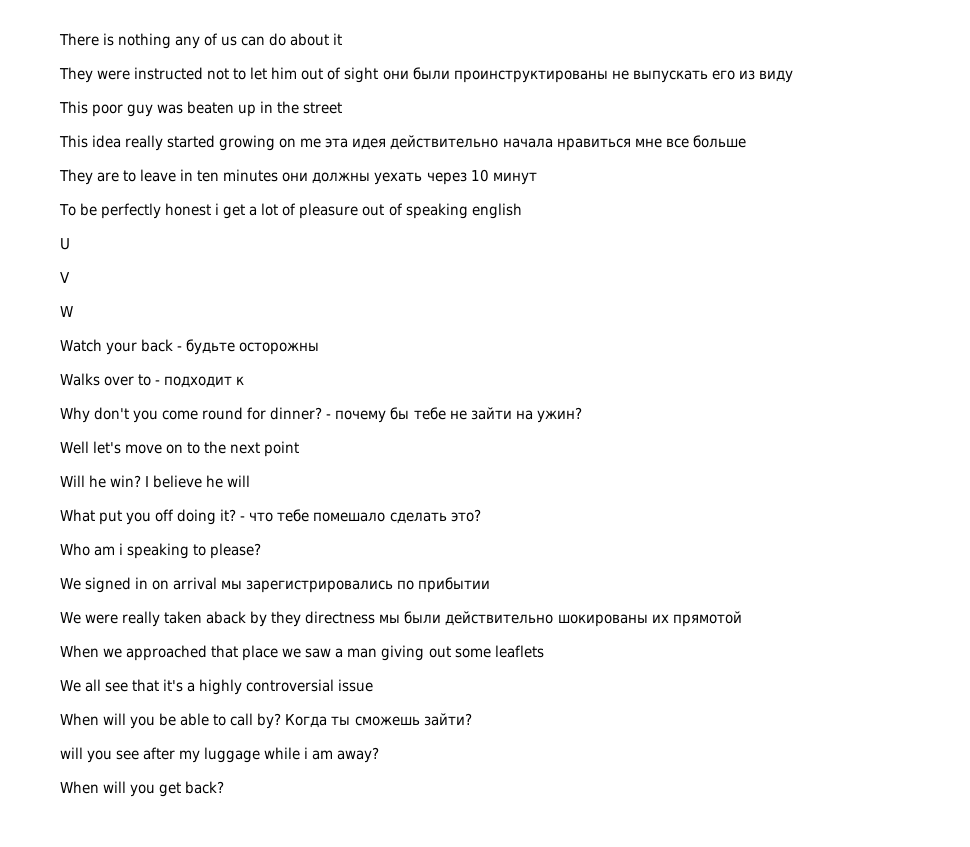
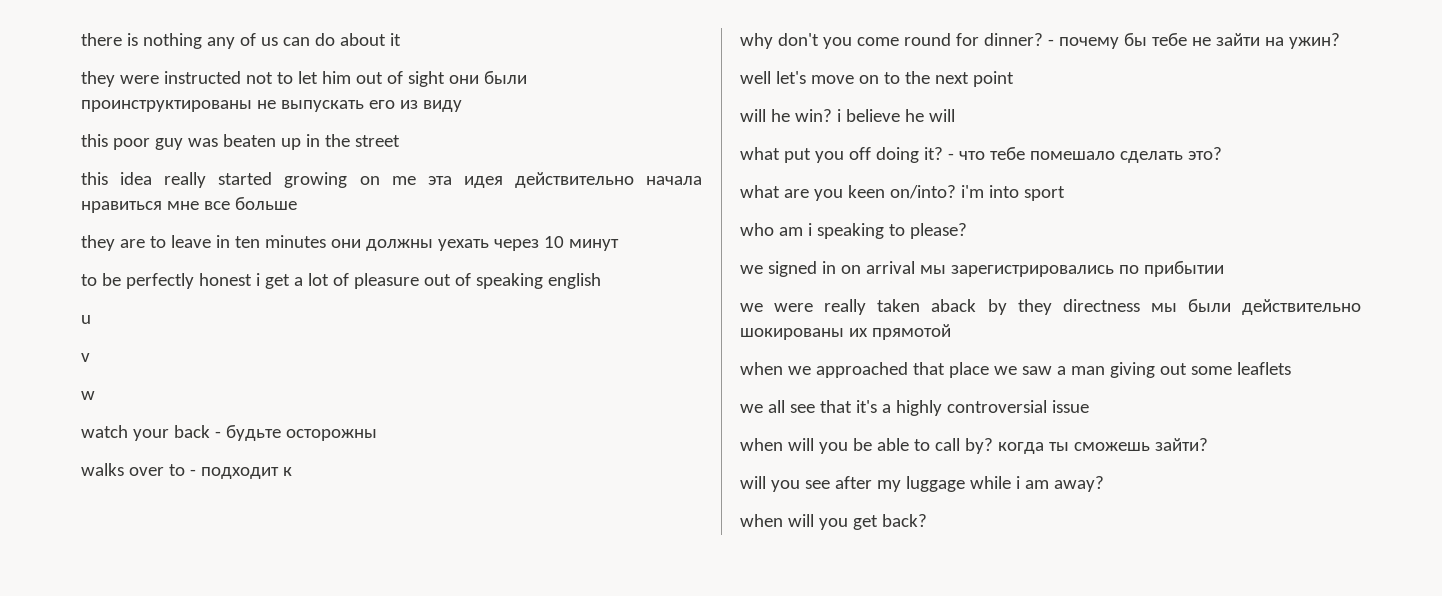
[59,33,99,46] There -> [81,33,122,46] there
[59,67,93,83] They -> [81,71,115,87] they
[59,101,88,114] This -> [81,134,108,147] this
[59,135,88,148] This -> [81,172,108,185] this
[59,169,93,185] They -> [81,235,115,251] they
[59,204,76,216] To -> [81,274,97,286] to
[60,238,70,250] [60,272,70,283] [60,306,73,317] [60,339,102,352] U // V // W // Watch -> [81,315,91,324] [81,353,90,362] [81,391,95,400] [81,425,128,438] u // v // w // watch
[60,373,100,386] Walks -> [81,463,124,476] walks
[60,407,90,423] Why -> [740,33,773,49] why
[60,441,89,454] Well -> [740,71,771,84] well
[60,475,85,487] Will -> [740,109,766,122] will
[145,476,150,487] I -> [836,109,841,122] i
[60,509,95,522] What -> [740,147,780,160] what
[60,543,90,556] Who -> [740,185,1065,201] [740,223,774,236] what are you keen on/into? i'm into sport // who
[60,578,81,590] We -> [740,265,763,274] we
[60,612,81,624] We -> [740,303,763,312] we
[60,645,99,658] When -> [740,362,783,375] when
[60,680,81,692] We -> [740,404,763,413] we
[60,713,99,726] When -> [740,438,783,451] when
[285,714,328,728] Когда -> [997,442,1044,454] когда
[60,781,99,794] When -> [740,514,783,527] when

